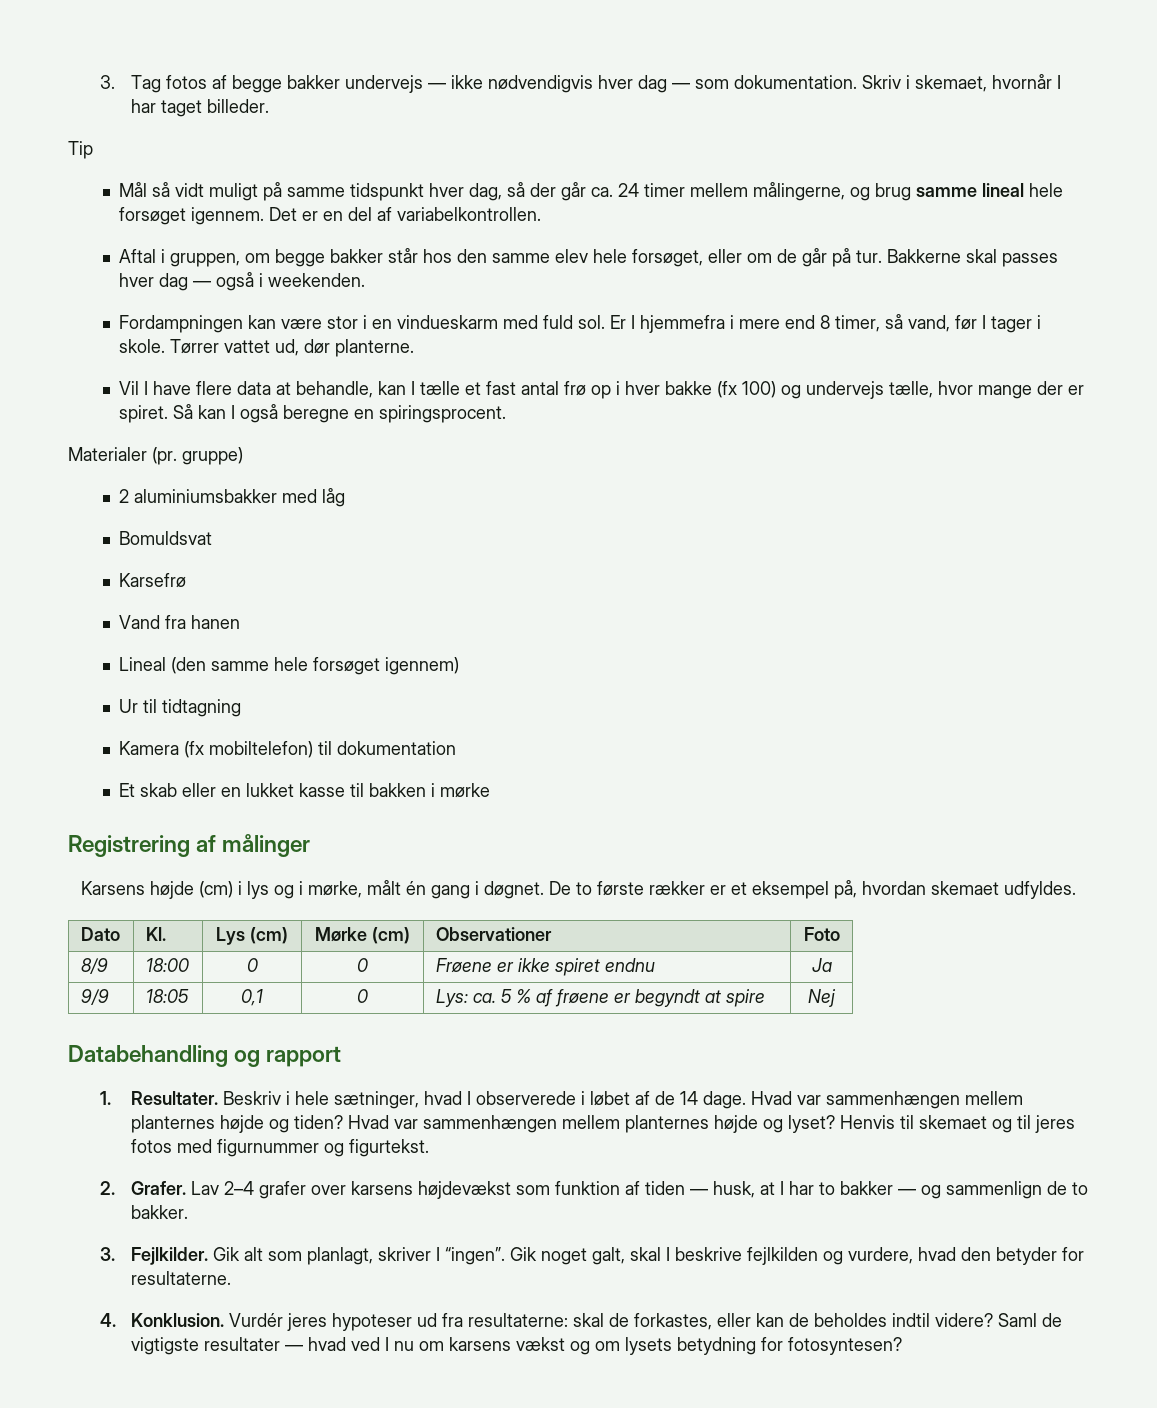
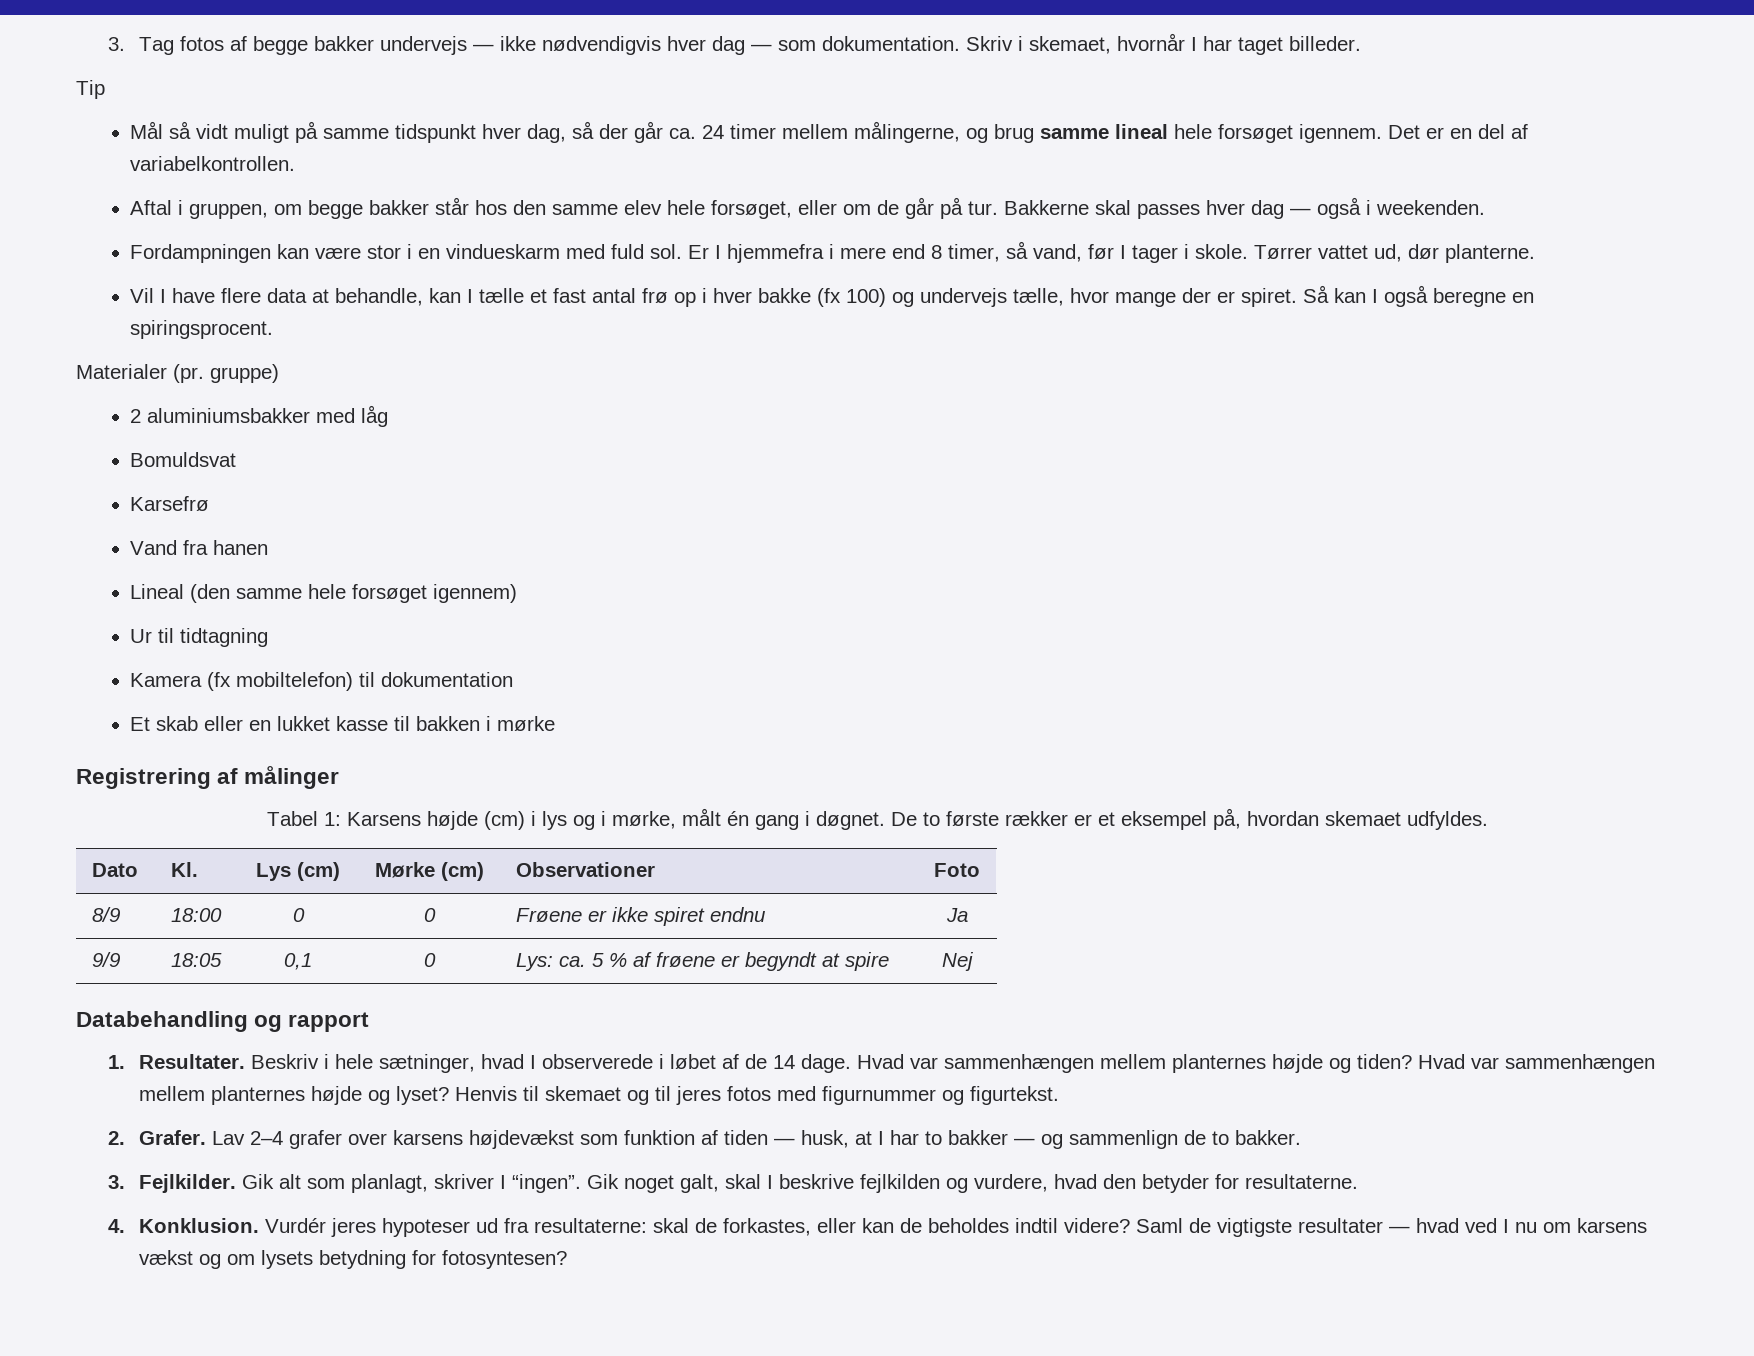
(311, 845) none -> [266,811,341,826] Tabel 1:

